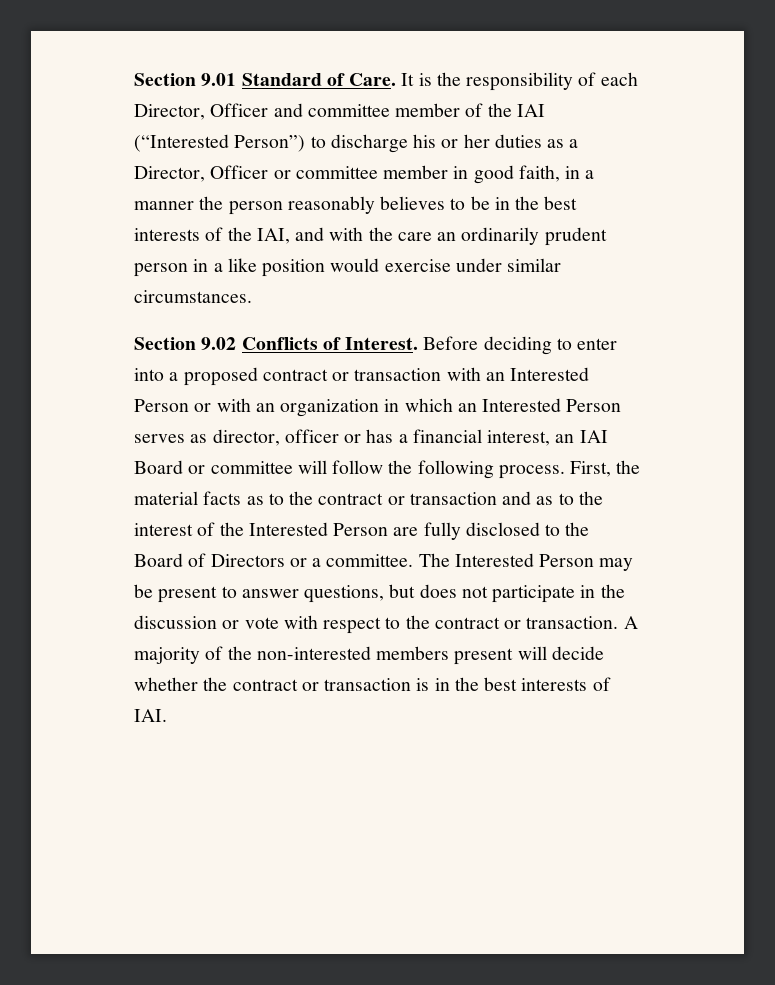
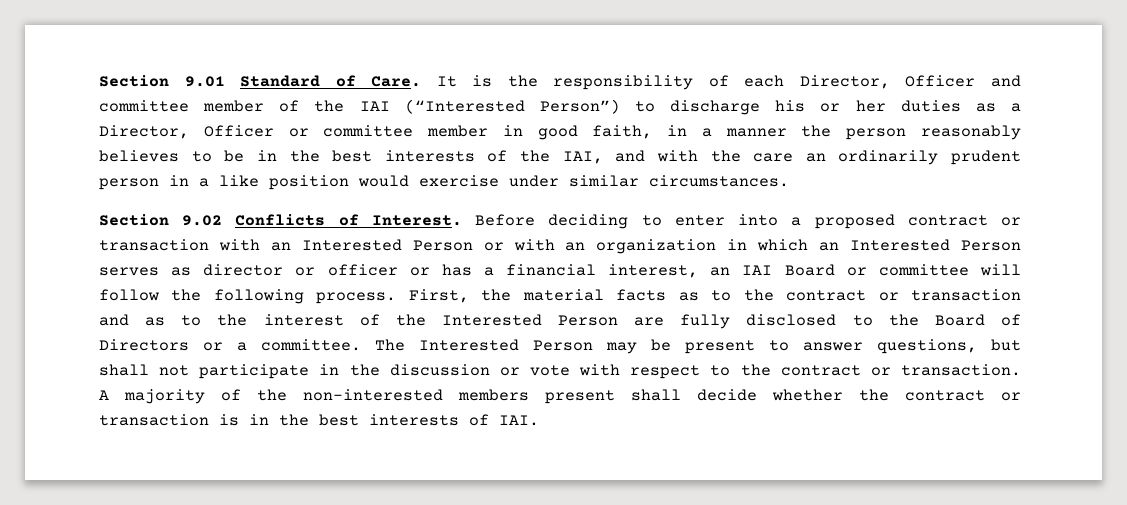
[212,429,280,446] director, -> [203,264,316,276] director or
[419,584,457,598] does -> [99,364,149,376] shall
[517,646,547,660] will -> [631,389,681,401] shall

